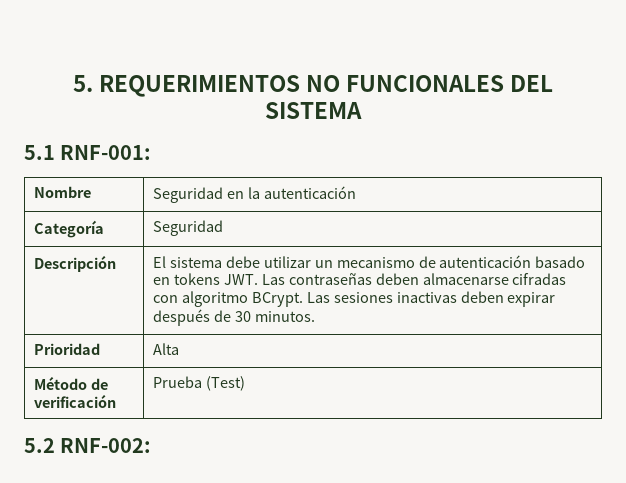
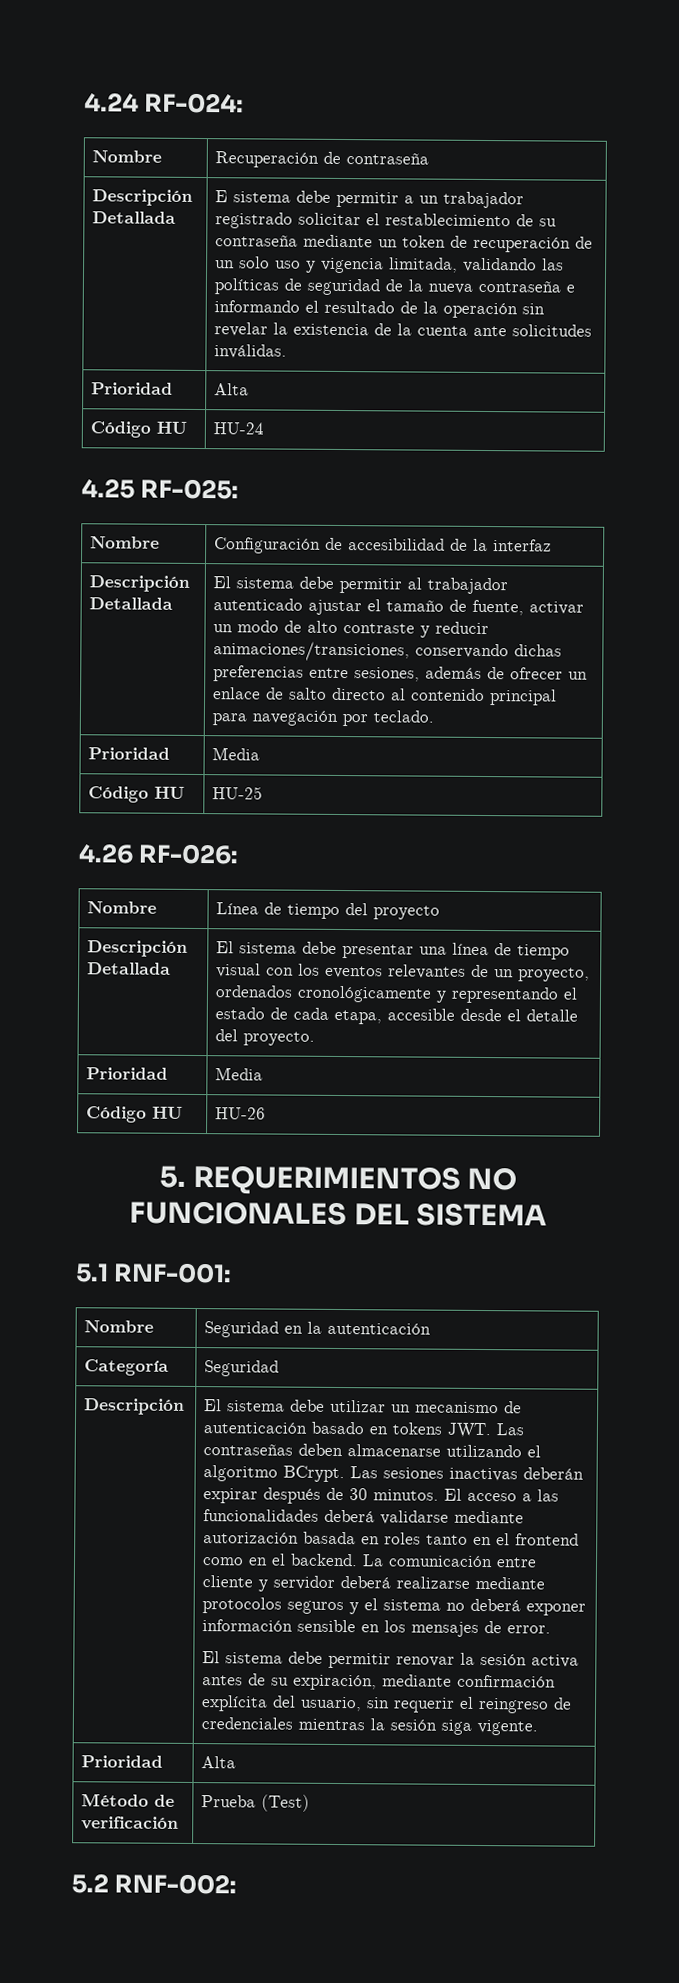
(72, 83) none -> [84,92,245,114] [91,150,162,163] [214,151,429,168] [91,189,193,206] [91,211,176,224] [214,190,524,209] [214,212,557,229] [214,234,593,253] [214,256,564,274] [213,278,575,296] [213,300,545,319] [213,322,592,337] [213,344,287,359] [90,382,173,395] [213,383,249,396] [89,421,187,438] [212,422,264,435] [81,478,240,500] [89,536,160,549] [213,537,552,554] [88,575,190,592] [88,597,173,610] [212,576,508,595] [212,598,584,616] [212,620,489,638] [212,641,562,662] [212,665,588,682] [212,687,557,706] [211,710,434,727] [87,747,170,760] [211,747,260,761] [87,786,185,803] [211,786,263,800] [78,843,240,865] [86,901,157,914] [215,902,440,920] [86,940,188,957] [86,962,171,975] [215,941,570,960] [215,963,590,982] [214,985,578,1004] [214,1007,578,1025] [214,1029,315,1046] [85,1067,168,1080] [214,1067,263,1081] [85,1106,183,1123] [214,1107,266,1120] 4.24 RF-024: // Nombre | Recuperación de contraseña // Descripción Detallada | E sistema debe permitir a un trabajador registrado solicitar el restablecimiento de su contraseña mediante un token de recuperación de un solo uso y vigencia limitada, validando las políticas de seguridad de la nueva contraseña e informando el resultado de la operación sin revelar la existencia de la cuenta ante solicitudes inválidas. // Prioridad | Alta // Código HU | HU-24 // 4.25 RF-025: // Nombre | Configuración de accesibilidad de la interfaz // Descripción Detallada | El sistema debe permitir al trabajador autenticado ajustar el tamaño de fuente, activar un modo de alto contraste y reducir animaciones/transiciones, conservando dichas preferencias entre sesiones, además de ofrecer un enlace de salto directo al contenido principal para navegación por teclado. // Prioridad | Media // Código HU | HU-25 // 4.26 RF-026: // Nombre | Línea de tiempo del proyecto // Descripción Detallada | El sistema debe presentar una línea de tiempo visual con los eventos relevantes de un proyecto, ordenados cronológicamente y representando el estado de cada etapa, accesible desde el detalle del proyecto. // Prioridad | Media // Código HU | HU-26 //
[512,273,567,285] [153,295,179,303] cifradas con -> [445,1444,541,1458] utilizando el
[460,291,504,303] deben -> [522,1467,584,1480] deberán
(315, 316) none -> [443,1488,559,1502] [202,1509,524,1525] [202,1531,579,1546] [201,1553,537,1568] [201,1575,545,1592] [201,1597,586,1616] [201,1619,551,1637] [201,1651,579,1669] [201,1673,556,1691] [200,1695,572,1714] [200,1717,538,1736] El acceso a las funcionalidades deberá validarse mediante autorización basada en roles tanto en el frontend como en el backend. La comunicación entre cliente y servidor deberá realizarse mediante protocolos seguros y el sistema no deberá exponer información sensible en los mensajes de error. // El sistema debe permitir renovar la sesión activa antes de su expiración, mediante confirmación explícita del usuario, sin requerir el reingreso de credenciales mientras la sesión siga vigente.

